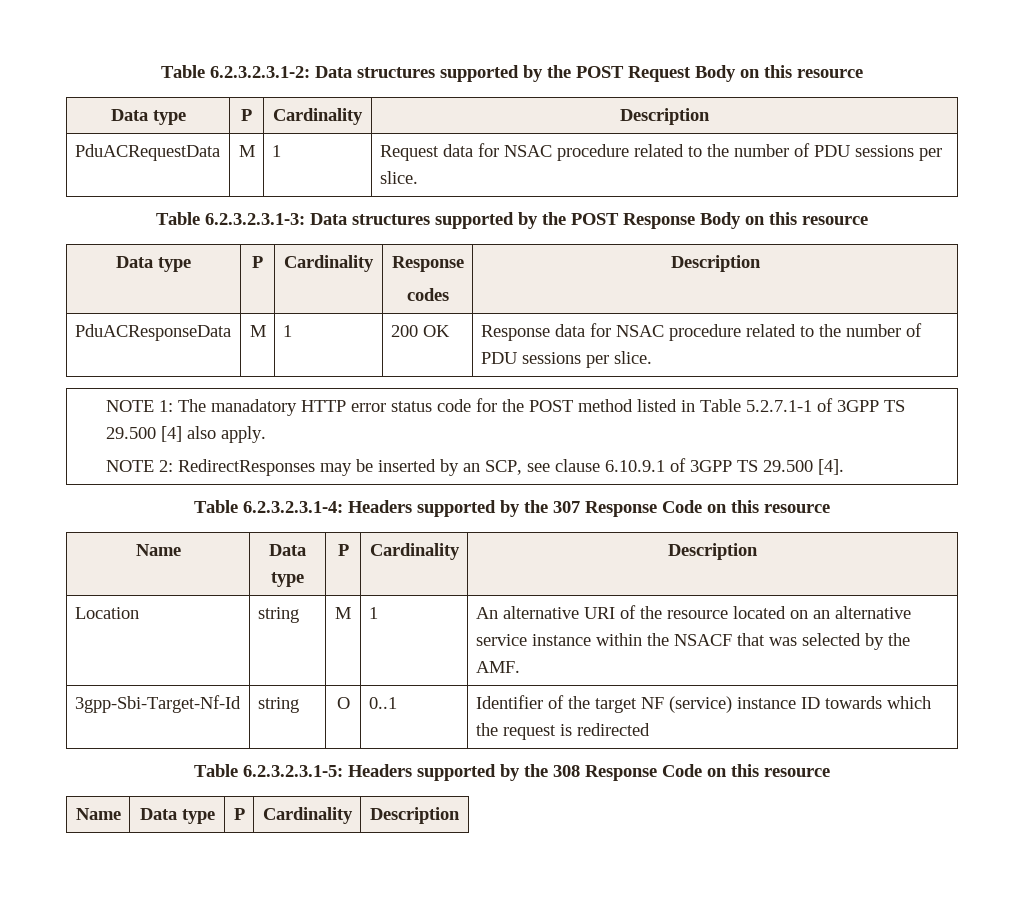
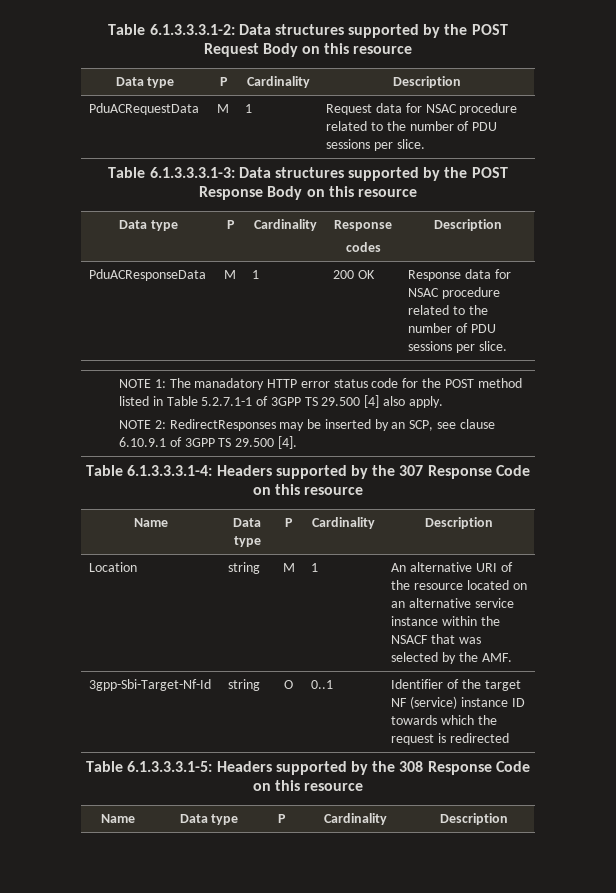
[161,65,310,78] Table 6.2.3.2.3.1-2: -> [108,24,235,35] Table 6.1.3.3.3.1-2:
[205,213,305,225] 6.2.3.2.3.1-3: -> [149,167,235,178] 6.1.3.3.3.1-3:
[243,501,343,513] 6.2.3.2.3.1-4: -> [127,465,213,476] 6.1.3.3.3.1-4:
[243,765,343,777] 6.2.3.2.3.1-5: -> [127,761,213,772] 6.1.3.3.3.1-5:

